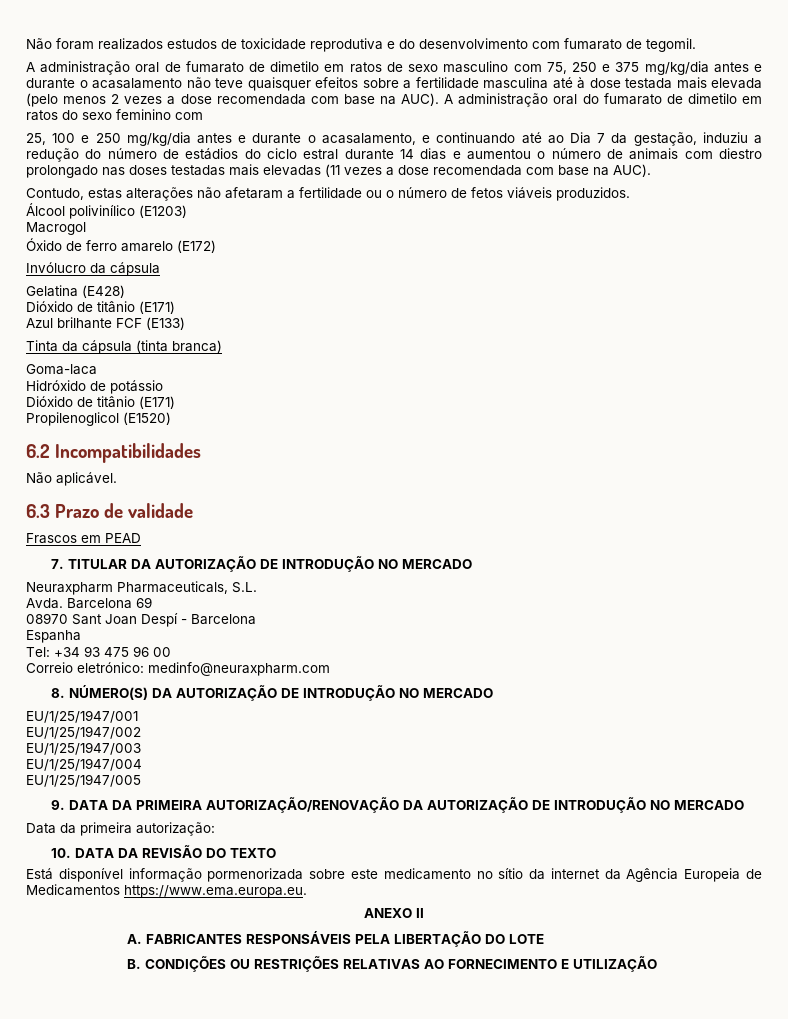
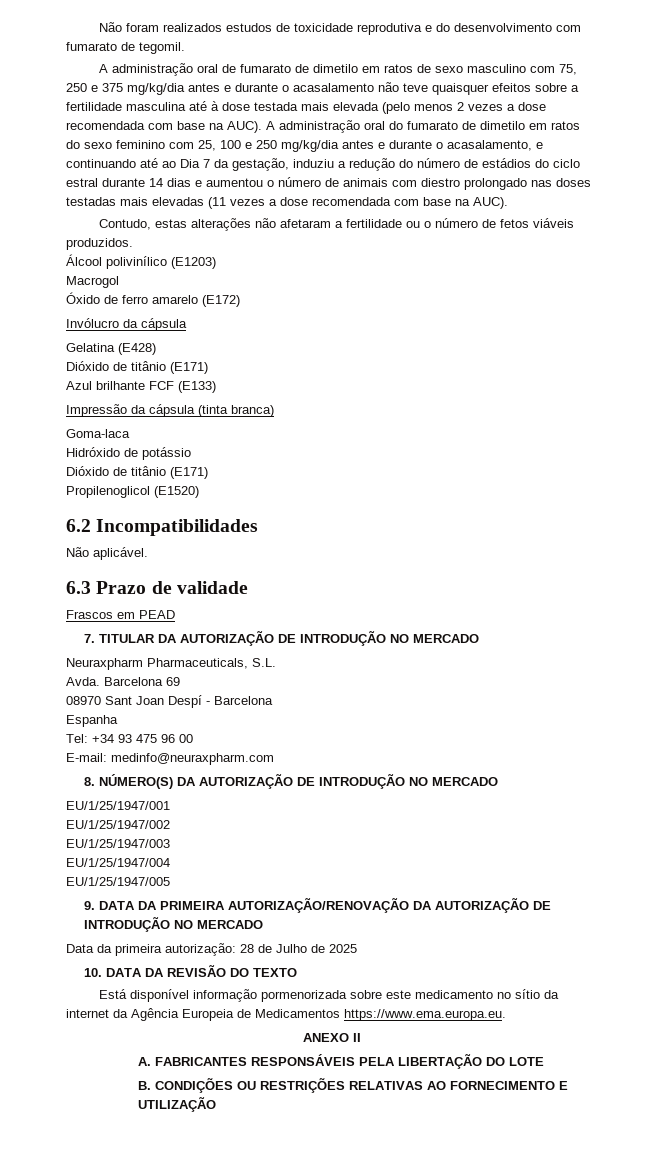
(203, 116) // -> (194, 145) none
[26,340,58,352] Tinta -> [66,404,127,417] Impressão
[26,662,144,673] Correio eletrónico: -> [66,753,107,762] E-mail:
(215, 829) none -> [240,944,357,953] 28 de Julho de 2025

